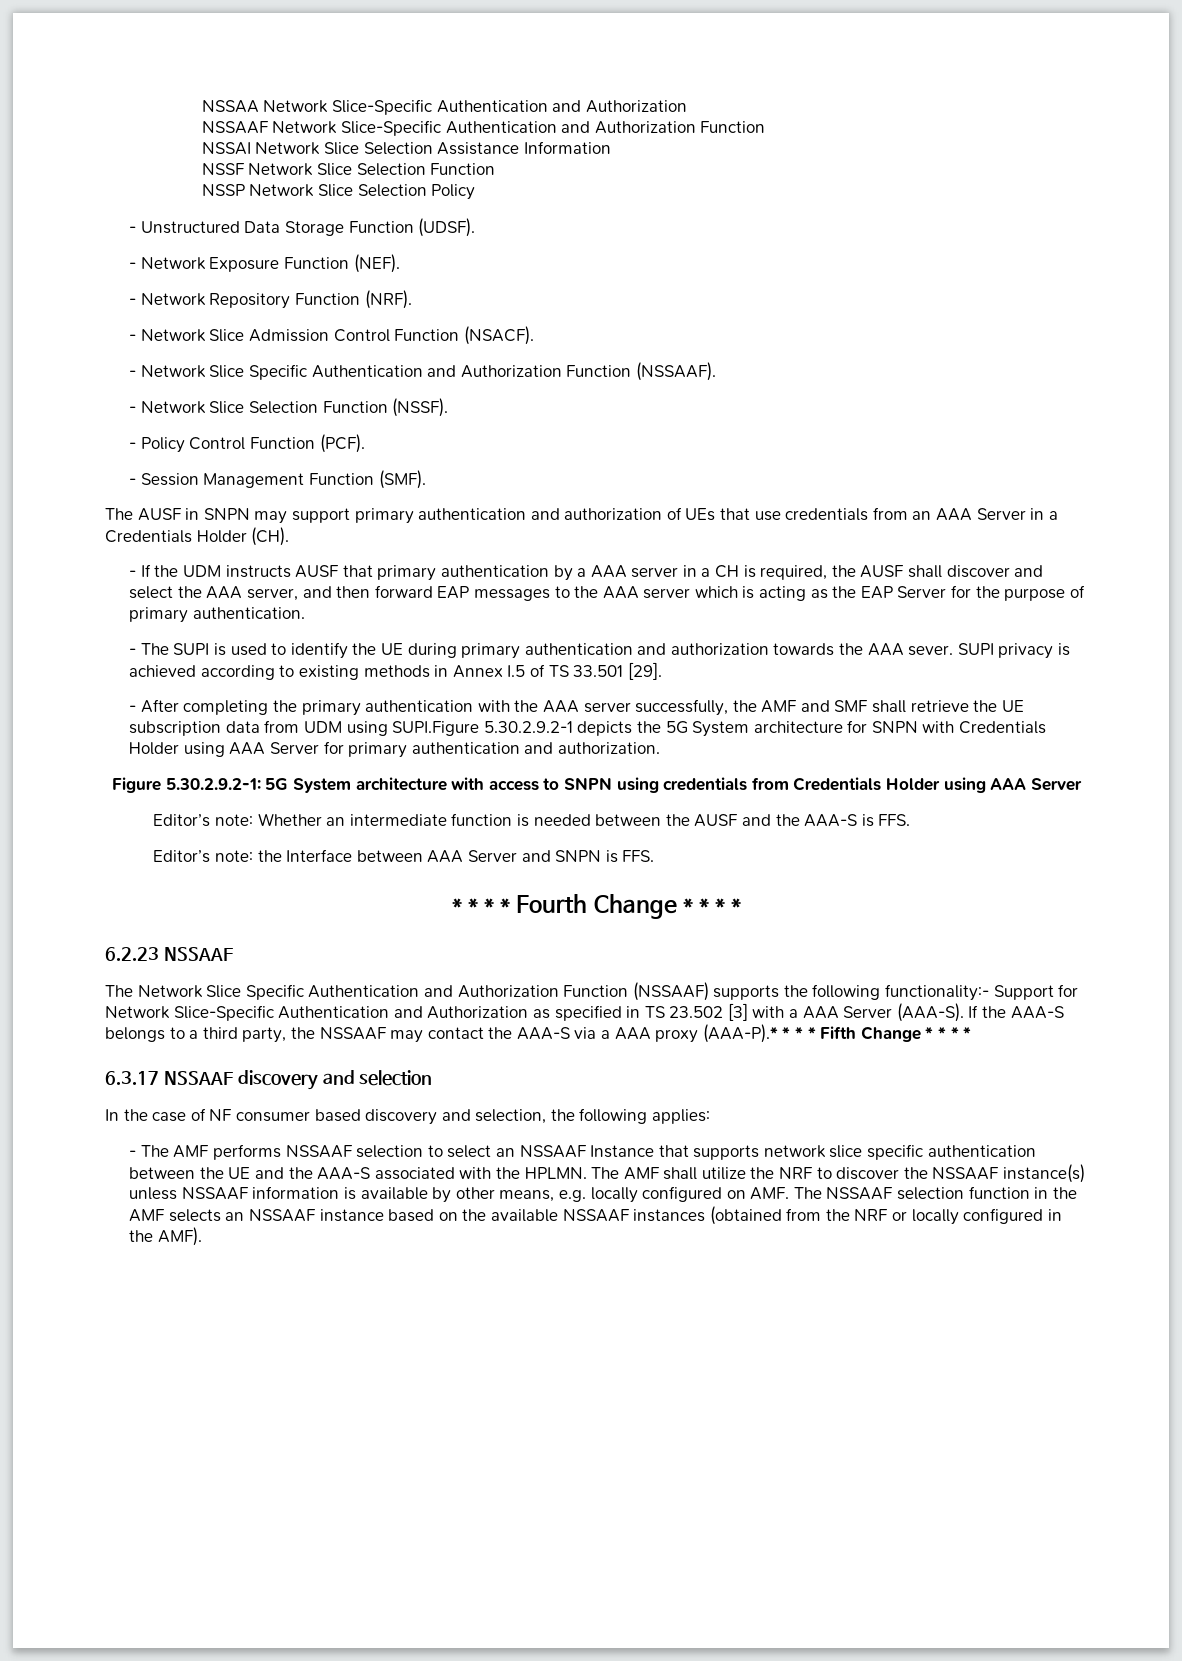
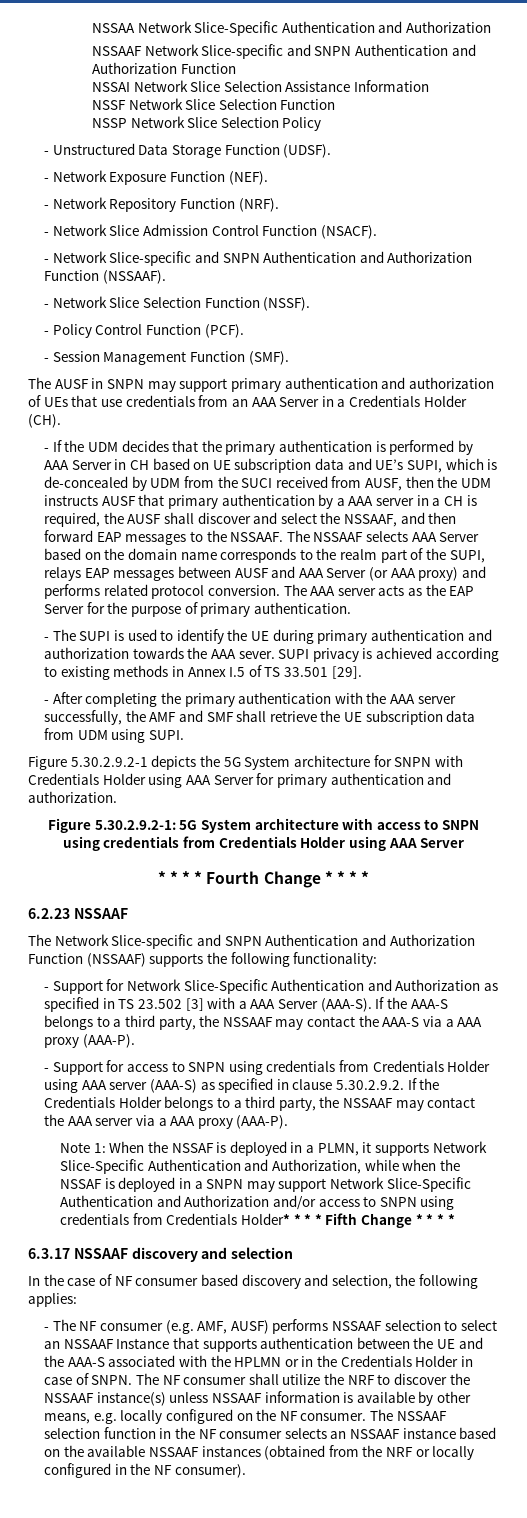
[341,120,442,136] Slice-Specific -> [201,44,352,59] Slice-specific and SNPN
[209,364,307,380] Slice Specific -> [109,251,260,266] Slice-specific and SNPN
(221, 571) none -> [121,440,474,455] [43,458,498,473] [43,476,492,491] decides that the primary authentication is performed by AAA Server in CH based on UE subscription data and UE’s SUPI, which is de-concealed by UDM from the SUCI received from AUSF, then the UDM
[206,586,298,601] AAA server, -> [344,514,398,527] NSSAAF,
[602,586,807,601] AAA server which is acting -> [230,530,480,542] [43,548,485,563] [43,566,487,581] [43,584,405,599] NSSAAF. The NSSAAF selects AAA Server based on the domain name corresponds to the realm part of the SUPI, relays EAP messages between AUSF and AAA Server (or AAA proxy) and performs related protocol conversion. The AAA server acts
[392,721,480,736] SUPI.Figure -> [148,730,184,740] [28,756,67,770] SUPI. // Figure
[153,813,911,827] [153,849,655,863] // Editor’s note: Whether an intermediate function is needed between the AUSF and the AAA-S is FFS. // Editor’s note: the Interface between AAA Server and SNPN is FFS. -> (465, 843) none
[206,984,304,1000] Slice Specific -> [111,934,262,949] Slice-specific and SNPN
[885,984,990,1001] functionality:- -> [293,952,378,967] [43,987,49,991] functionality: // -
[702,1024,778,1043] (AAA-P).* -> [82,1034,135,1048] [43,1060,491,1075] [43,1078,440,1093] [43,1096,476,1111] [43,1114,289,1129] [59,1141,487,1156] [59,1159,460,1174] [59,1177,471,1192] [59,1195,455,1210] [59,1213,290,1225] (AAA-P). // - Support for access to SNPN using credentials from Credentials Holder using AAA server (AAA-S) as specified in clause 5.30.2.9.2. If the Credentials Holder belongs to a third party, the NSSAAF may contact the AAA server via a AAA proxy (AAA-P). // Note 1: When the NSSAF is deployed in a PLMN, it supports Network Slice-Specific Authentication and Authorization, while when the NSSAF is deployed in a SNPN may support Network Slice-Specific Authentication and Authorization and/or access to SNPN using credentials from Credentials Holder*
[173,1145,209,1158] AMF -> [79,1320,269,1334] NF consumer (e.g. AMF, AUSF)
[763,1144,924,1160] network slice specific -> (257, 1345) none
[524,1167,659,1180] HPLMN. The AMF -> [234,1355,474,1367] [43,1373,247,1385] HPLMN or in the Credentials Holder in case of SNPN. The NF consumer
[750,1187,790,1200] AMF. -> [256,1409,367,1421] the NF consumer.
[129,1209,165,1222] AMF -> [198,1429,283,1439] NF consumer
[157,1227,202,1246] AMF). -> [153,1464,246,1478] NF consumer).

